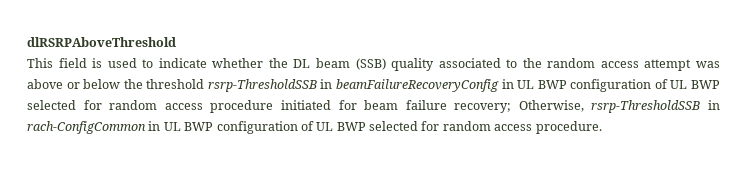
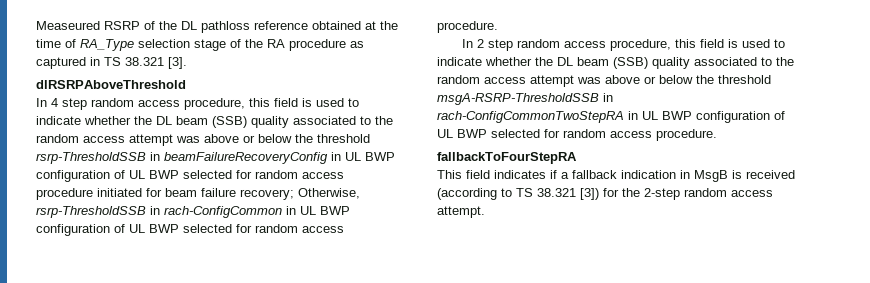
[27,37,176,47] [27,58,53,68] dlRSRPAboveThreshold // This -> [36,21,398,33] [36,39,364,51] [36,57,187,69] [36,80,186,89] [36,98,270,110] Measeured RSRP of the DL pathloss reference obtained at the time of RA_Type selection stage of the RA procedure as captured in TS 38.321 [3]. // dlRSRPAboveThreshold // In 4 step random access procedure, this
(602, 127) none -> [461,39,785,51] [437,57,794,69] [437,75,771,87] [437,93,613,105] [437,111,785,123] [437,129,717,141] [437,152,577,164] [437,170,795,182] [437,188,773,200] [437,206,485,218] // In 2 step random access procedure, this field is used to indicate whether the DL beam (SSB) quality associated to the random access attempt was above or below the threshold msgA-RSRP-ThresholdSSB in rach-ConfigCommonTwoStepRA in UL BWP configuration of UL BWP selected for random access procedure. // fallbackToFourStepRA // This field indicates if a fallback indication in MsgB is received (according to TS 38.321 [3]) for the 2-step random access attempt.

